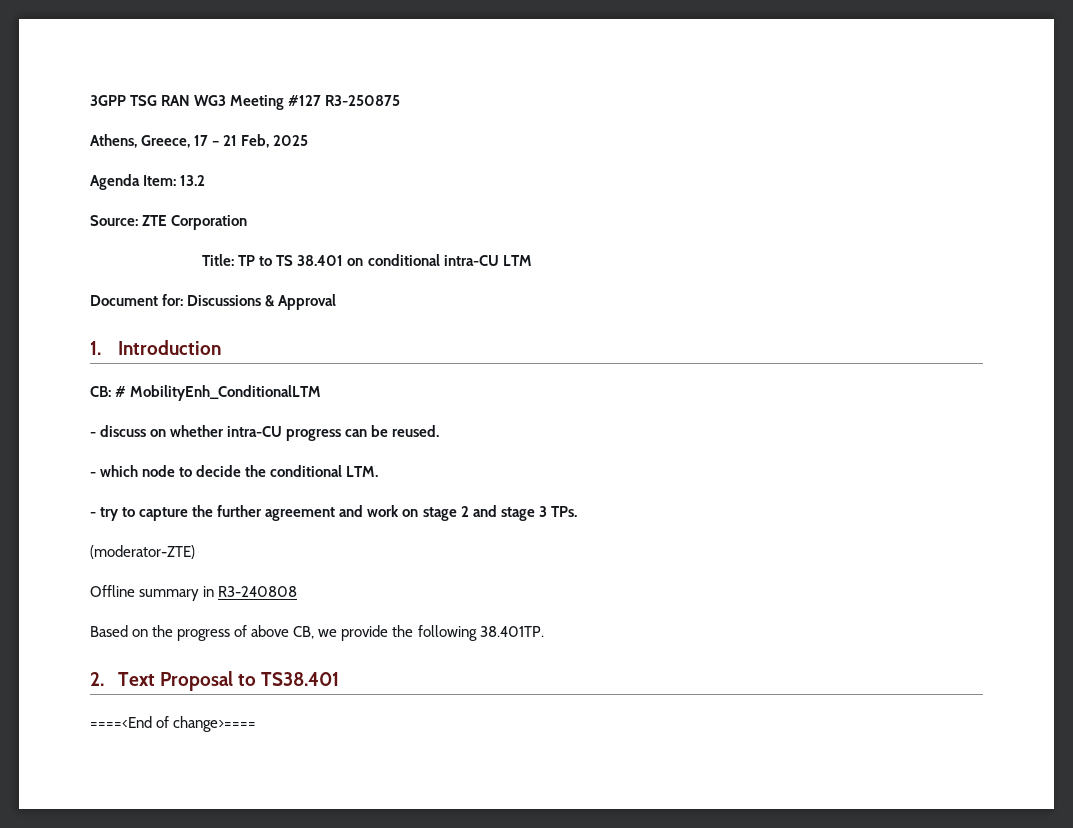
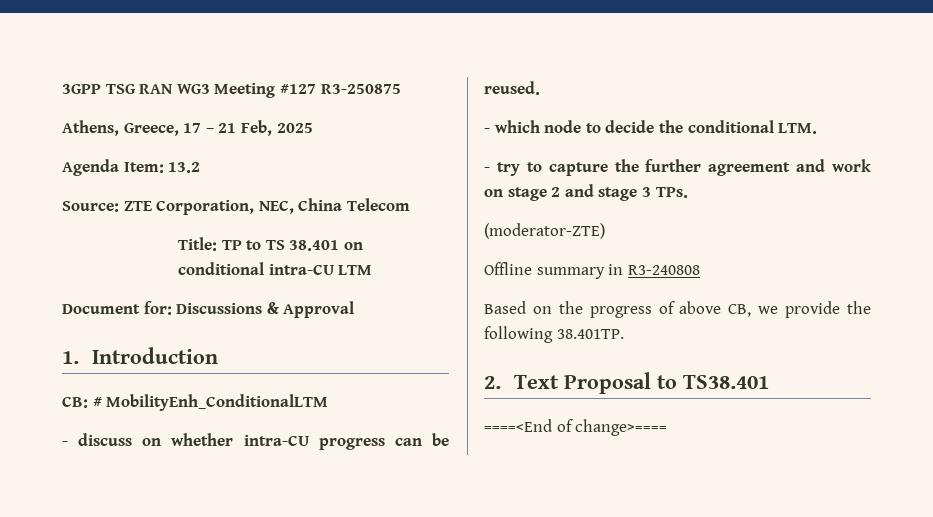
[171,215,248,230] Corporation -> [156,198,410,215] Corporation, NEC, China Telecom

